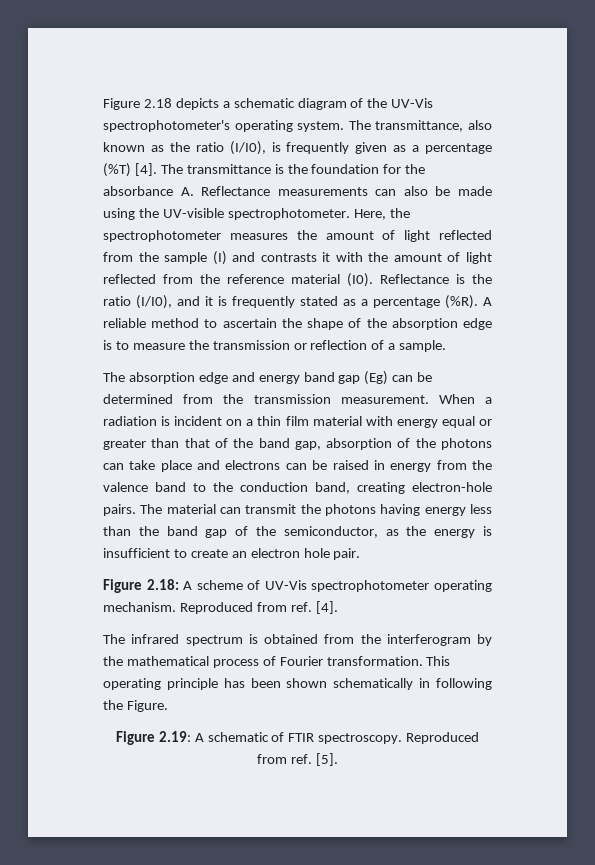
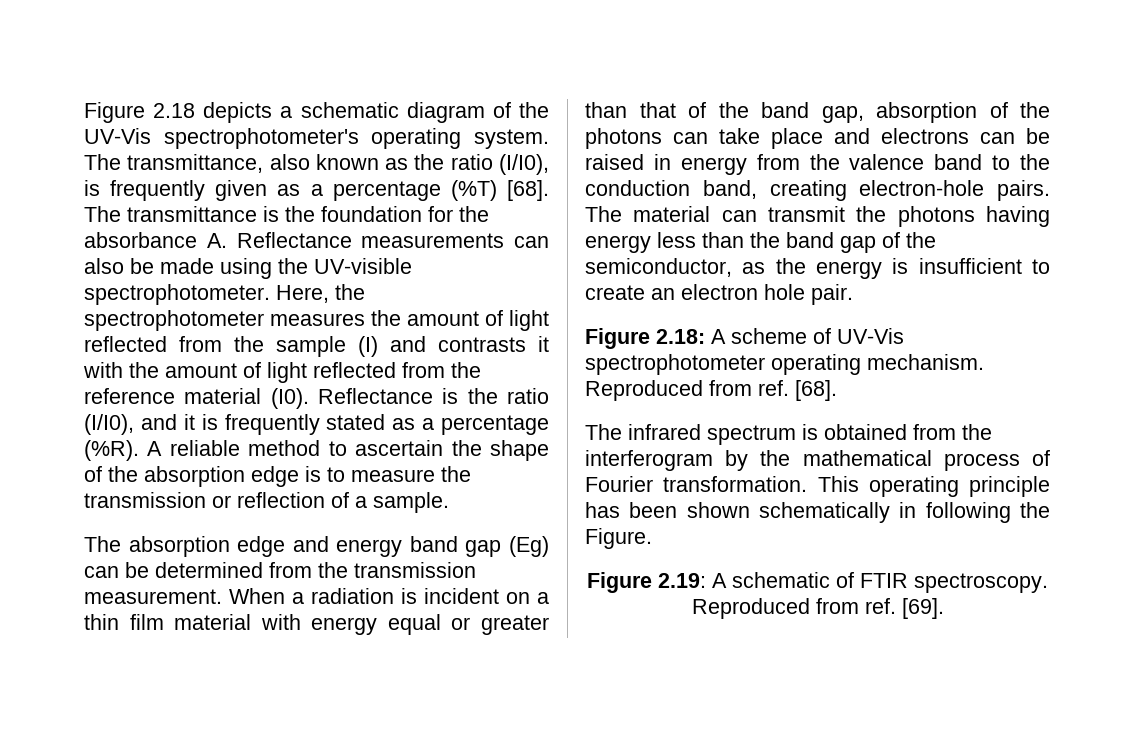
[134,163,157,176] [4]. -> [507,180,549,201] [68].
[315,601,338,614] [4]. -> [795,380,837,401] [68].
[315,753,338,766] [5]. -> [901,598,944,619] [69].

